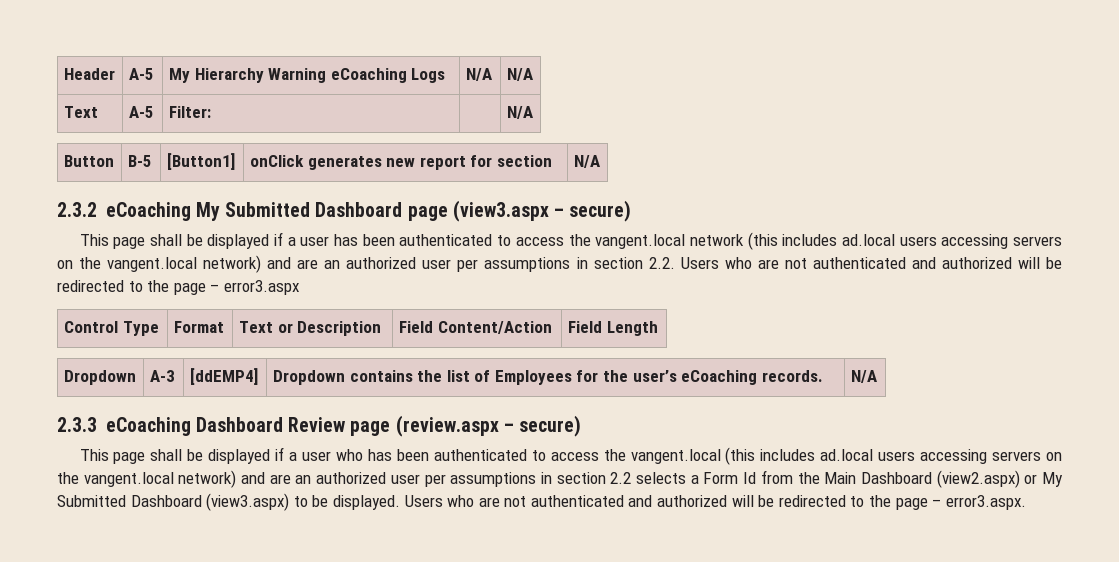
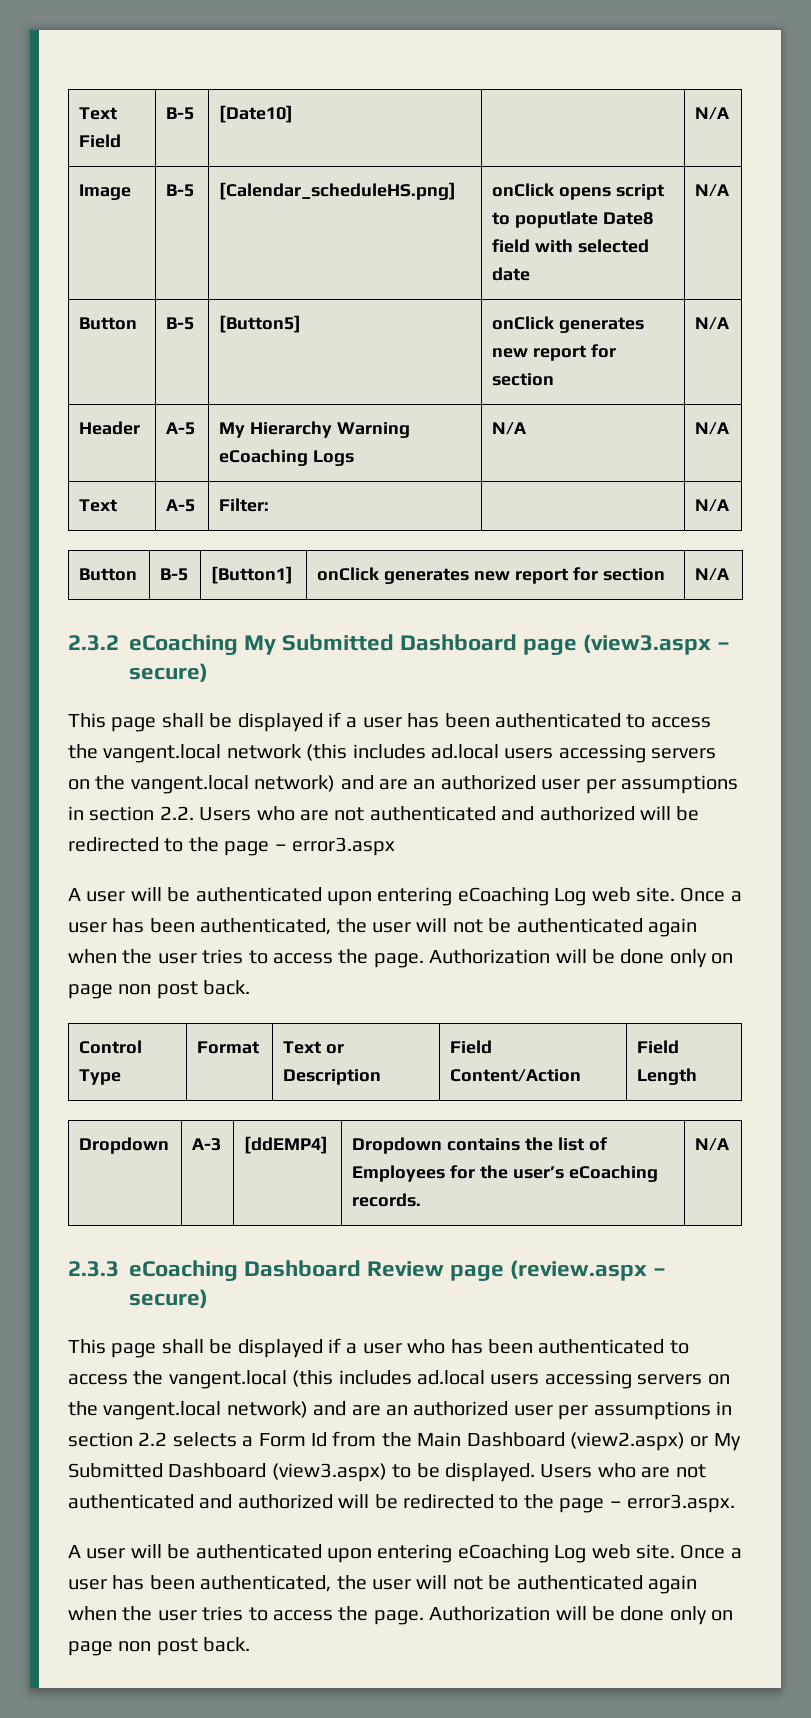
(63, 74) none -> [79,107,118,120] [79,134,122,148] [166,107,195,120] [219,105,294,123] [695,107,730,120] [79,184,132,200] [166,184,195,197] [219,182,457,200] [492,183,664,200] [492,211,653,228] [492,239,649,253] [492,267,531,281] [695,184,730,197] [79,317,138,330] [166,317,195,330] [219,315,302,333] [492,316,645,333] [492,344,616,361] [492,373,555,386] [695,317,730,330] Text Field | B-5 | [Date10] | | N/A // Image | B-5 | [Calendar_scheduleHS.png] | onClick opens script to poputlate Date8 field with selected date | N/A // Button | B-5 | [Button5] | onClick generates new report for section | N/A //
(299, 287) none -> [68,887,742,906] [68,918,697,937] [68,949,734,968] [68,980,251,999] // A user will be authenticated upon entering eCoaching Log web site. Once a user has been authenticated, the user will not be authenticated again when the user tries to access the page. Authorization will be done only on page non post back.
(1026, 502) none -> [68,1544,742,1563] [68,1575,697,1594] [68,1606,734,1625] [68,1637,251,1656] // A user will be authenticated upon entering eCoaching Log web site. Once a user has been authenticated, the user will not be authenticated again when the user tries to access the page. Authorization will be done only on page non post back.

